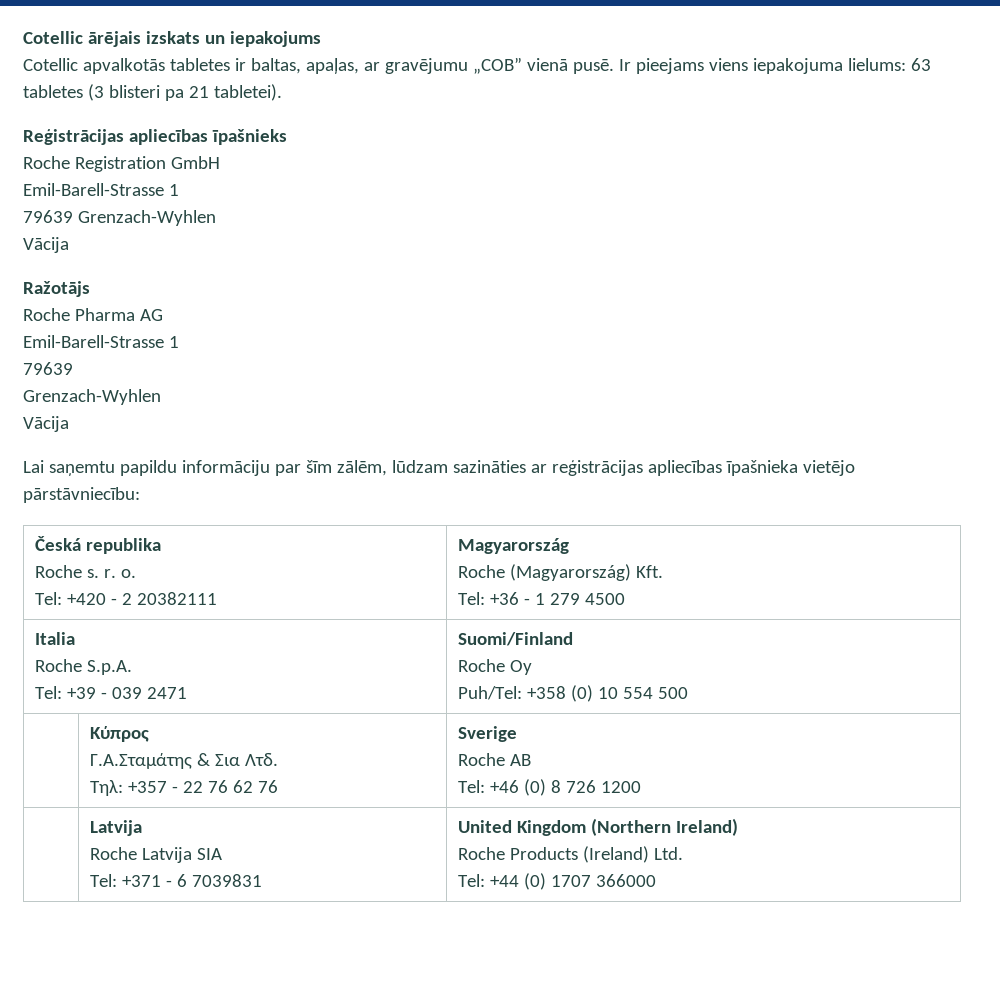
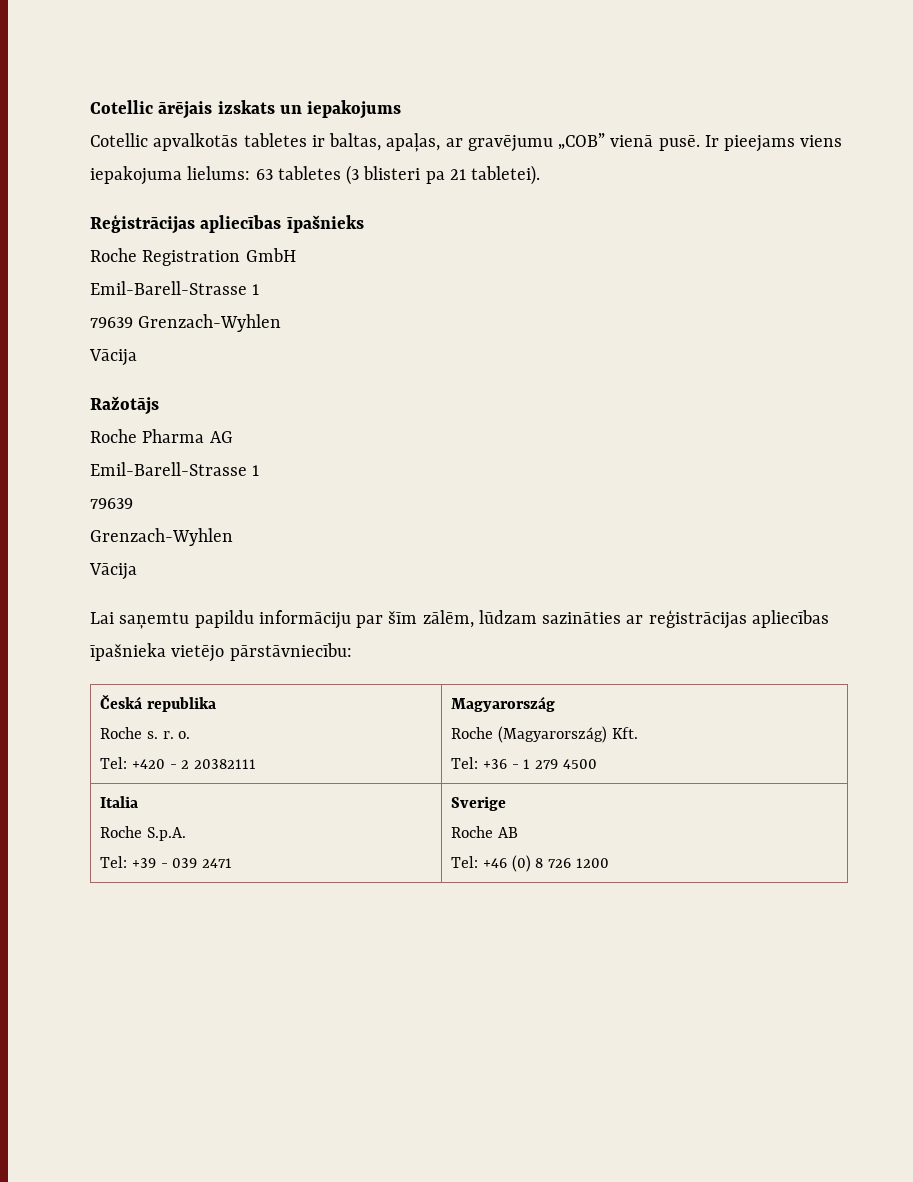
[458,632,574,646] [458,659,533,675] [458,685,689,702] [90,726,150,742] [90,753,279,769] [90,780,279,796] | Suomi/Finland // Roche Oy // Puh/Tel: +358 (0) 10 554 500 // | Kύπρος // Γ.Α.Σταμάτης & Σια Λτδ. // Τηλ: +357 - 22 76 62 76 -> (232, 863) none
[90,820,143,836] [90,847,223,863] [90,874,263,887] [458,818,739,836] [458,846,684,863] [458,873,657,890] // | Latvija // Roche Latvija SIA // Tel: +371 - 6 7039831 | United Kingdom (Northern Ireland) // Roche Products (Ireland) Ltd. // Tel: +44 (0) 1707 366000 -> (609, 863) none

